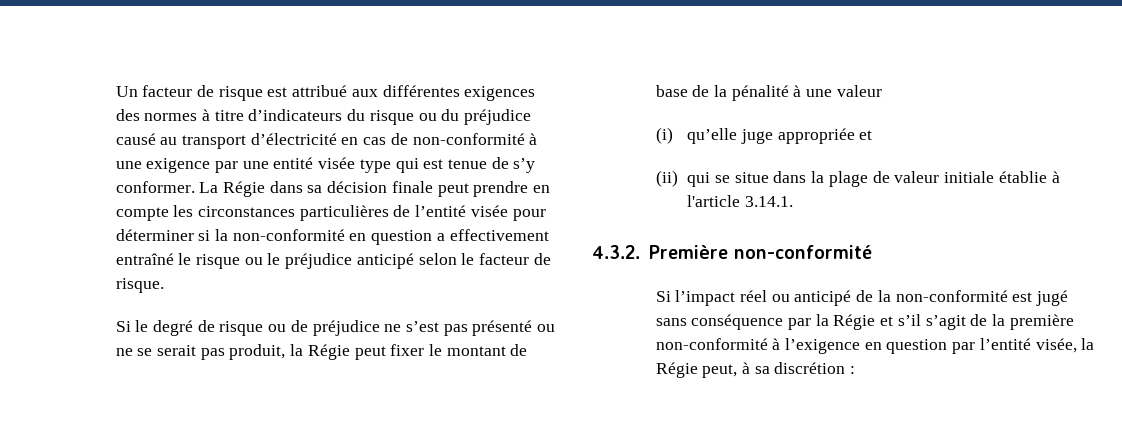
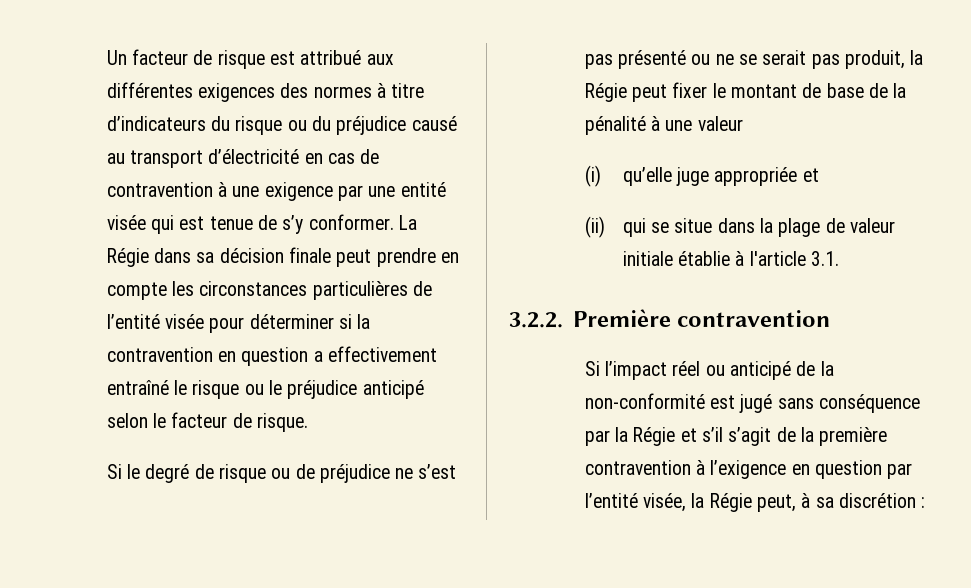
[412,133,525,145] non-conformité -> [106,182,213,197] contravention
[359,159,391,173] type -> (146, 222) none
[232,229,345,241] non-conformité -> [106,347,213,362] contravention
[744,196,793,207] [592,244,872,259] 3.14.1. // 4.3.2. Première non-conformité -> [811,251,840,266] [509,309,831,328] 3.1. // 3.2.2. Première contravention
[655,338,768,350] non-conformité -> [584,460,691,475] contravention

